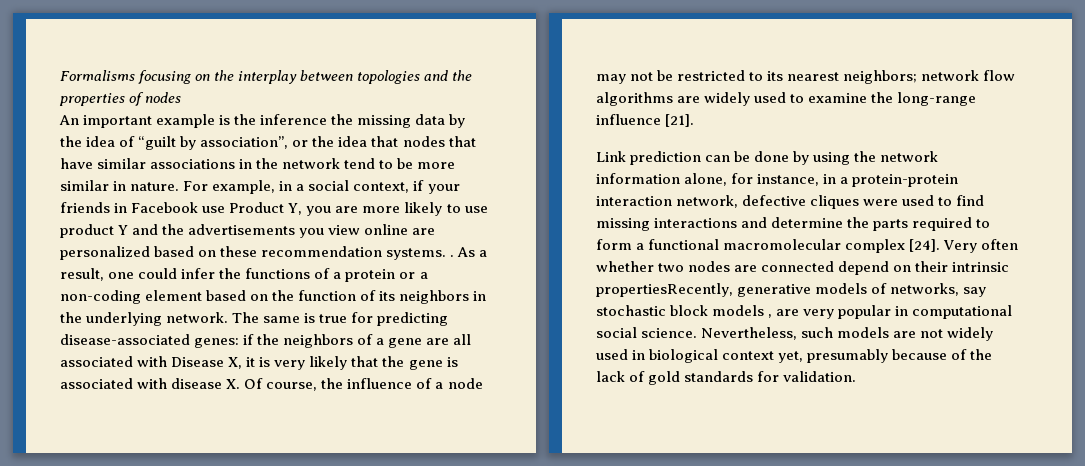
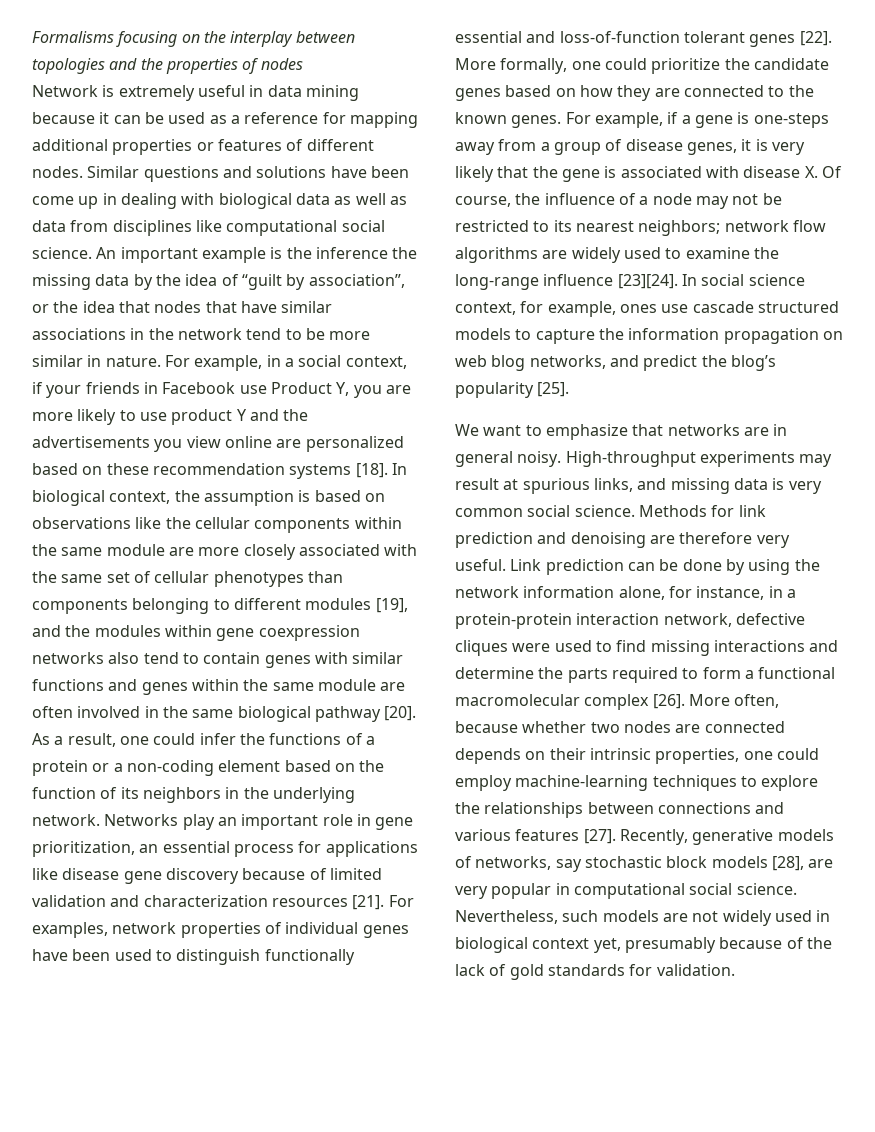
(182, 97) none -> [32,85,359,101] [32,112,418,128] [32,139,374,155] [32,166,409,182] [32,193,407,209] [32,220,385,236] [32,247,92,259] Network is extremely useful in data mining because it can be used as a reference for mapping additional properties or features of different nodes. Similar questions and solutions have been come up in dealing with biological data as well as data from disciplines like computational social science.
[386,248,455,260] systems. . -> [289,463,407,479] [32,490,385,506] [32,517,402,533] [32,544,418,560] [32,571,343,587] [32,598,408,614] [32,625,360,641] [32,652,404,668] [32,679,406,695] [32,706,417,722] systems [18]. In biological context, the assumption is based on observations like the cellular components within the same module are more closely associated with the same set of cellular phenotypes than components belonging to different modules [19], and the modules within gene coexpression networks also tend to contain genes with similar functions and genes within the same module are often involved in the same biological pathway [20].
[232,312,449,326] [60,334,472,348] [60,356,243,369] The same is true for predicting disease-associated genes: if the neighbors of a gene are all associated with Disease X, -> [104,814,414,830] [32,841,418,857] [32,868,382,884] [32,895,414,910] [32,922,409,938] [32,949,355,965] [455,31,832,47] [455,58,829,74] [455,85,814,101] [455,112,829,128] [455,139,737,155] Networks play an important role in gene prioritization, an essential process for applications like disease gene discovery because of limited validation and characterization resources [21]. For examples, network properties of individual genes have been used to distinguish functionally essential and loss-of-function tolerant genes [22]. More formally, one could prioritize the candidate genes based on how they are connected to the known genes. For example, if a gene is one-steps away from a group of disease genes,
[665,114,695,127] [21]. // -> [617,274,805,289] [455,301,839,317] [455,328,843,344] [455,355,776,371] [455,382,570,398] [455,424,788,440] [455,451,833,467] [455,478,822,494] [455,505,766,517] [455,532,790,548] [455,559,506,571] [23][24]. In social science context, for example, ones use cascade structured models to capture the information propagation on web blog networks, and predict the blog’s popularity [25]. // We want to emphasize that networks are in general noisy. High-throughput experiments may result at spurious links, and missing data is very common social science. Methods for link prediction and denoising are therefore very useful.
[909,239,1019,253] [24]. Very often -> [652,694,780,709] [455,721,518,733] [26]. More often, because
[838,261,890,275] depend -> [455,748,521,764] depends
[596,283,733,297] propertiesRecently, -> [655,748,819,764] [455,775,819,791] [455,802,785,818] [455,829,688,845] properties, one could employ machine-learning techniques to explore the relationships between connections and various features [27]. Recently,
[768,314,773,318] , -> [771,856,804,871] [28],

